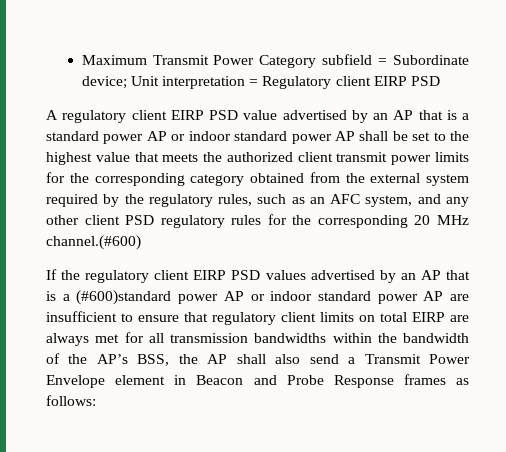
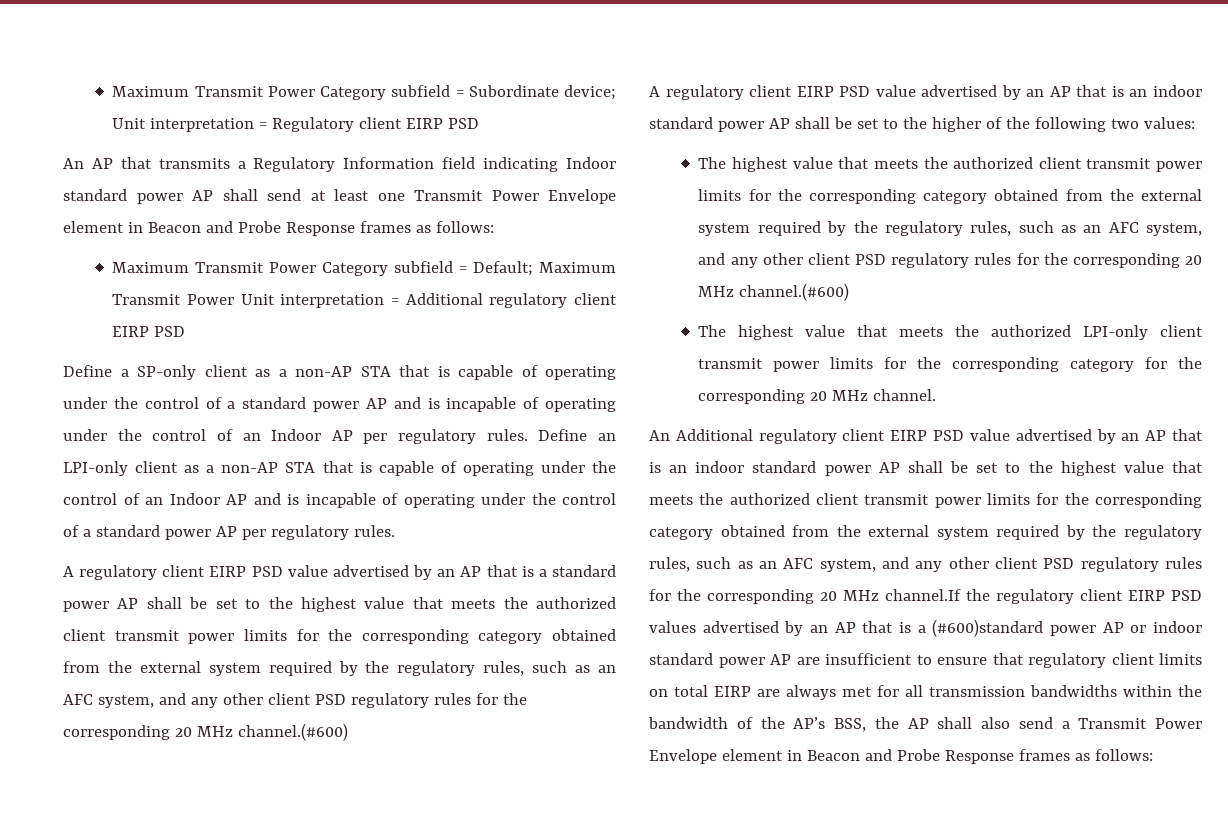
(440, 81) none -> [63,157,616,172] [63,189,616,204] [63,221,494,236] [112,261,616,276] [112,293,617,308] [112,326,186,337] [63,365,616,380] [63,397,616,412] [63,429,616,444] [63,461,616,476] [63,493,616,508] [63,525,395,540] // An AP that transmits a Regulatory Information field indicating Indoor standard power AP shall send at least one Transmit Power Envelope element in Beacon and Probe Response frames as follows: // Maximum Transmit Power Category subfield = Default; Maximum Transmit Power Unit interpretation = Additional regulatory client EIRP PSD // Define a SP-only client as a non-AP STA that is capable of operating under the control of a standard power AP and is incapable of operating under the control of an Indoor AP per regulatory rules. Define an LPI-only client as a non-AP STA that is capable of operating under the control of an Indoor AP and is incapable of operating under the control of a standard power AP per regulatory rules.
[171,131,355,144] or indoor standard power AP -> (139, 603) none
[46,269,57,280] If -> [649,85,1202,100] [649,117,1195,132] [698,157,1202,172] [698,189,1202,204] [698,221,1203,236] [698,253,1202,268] [698,283,850,301] [698,325,1203,340] [698,357,1202,372] [698,389,937,404] [649,429,1203,444] [649,461,1203,476] [649,493,1202,508] [649,525,1202,540] [649,557,1202,572] [649,589,961,604] A regulatory client EIRP PSD value advertised by an AP that is an indoor standard power AP shall be set to the higher of the following two values: // The highest value that meets the authorized client transmit power limits for the corresponding category obtained from the external system required by the regulatory rules, such as an AFC system, and any other client PSD regulatory rules for the corresponding 20 MHz channel.(#600) // The highest value that meets the authorized LPI-only client transmit power limits for the corresponding category for the corresponding 20 MHz channel. // An Additional regulatory client EIRP PSD value advertised by an AP that is an indoor standard power AP shall be set to the highest value that meets the authorized client transmit power limits for the corresponding category obtained from the external system required by the regulatory rules, such as an AFC system, and any other client PSD regulatory rules for the corresponding 20 MHz channel.If

